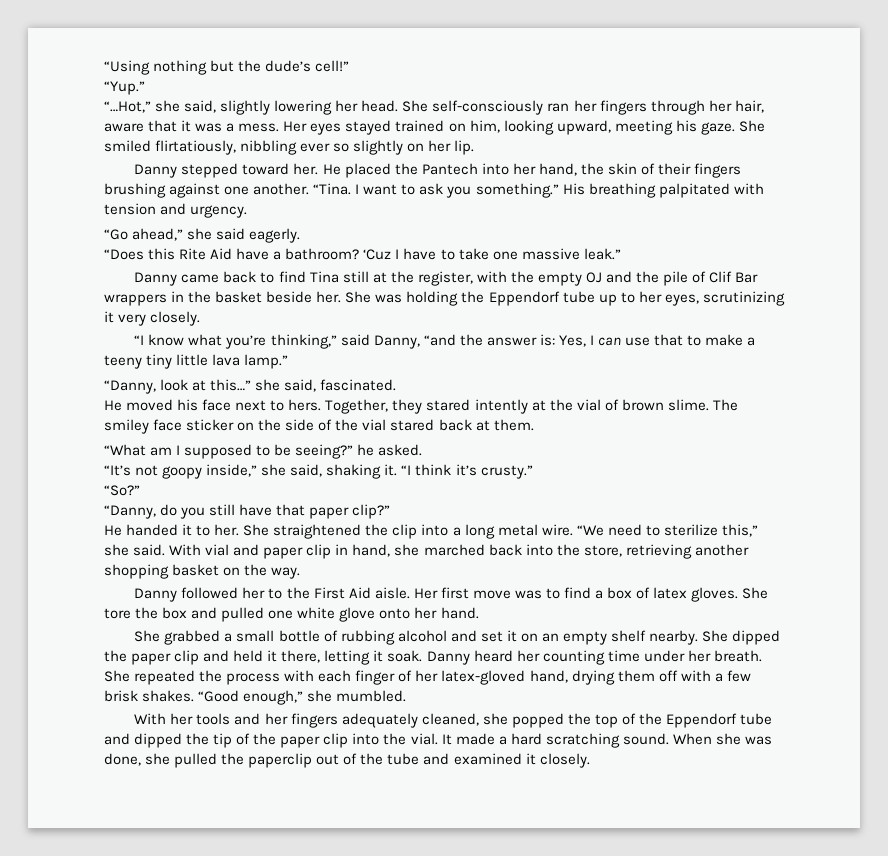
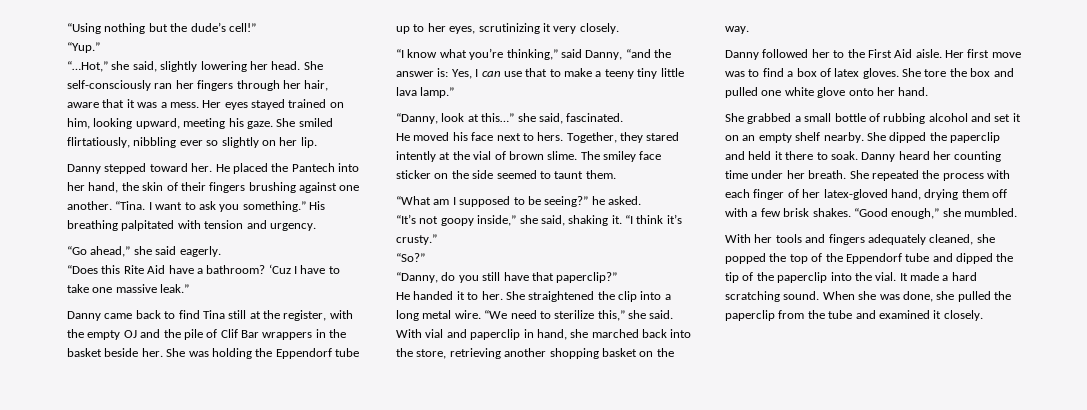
[318,419,490,431] of the vial stared back at -> [496,170,584,179] seemed to taunt
[309,504,391,519] paper clip?” -> [556,272,618,283] paperclip?”
[263,544,332,559] paper clip -> [470,329,521,340] paperclip
[131,650,200,665] paper clip -> [950,132,1000,143] paperclip
[281,650,384,665] there, letting it -> [785,151,828,160] there to
[264,713,288,725] her -> (826, 238) none
[280,733,349,748] paper clip -> [777,272,828,283] paperclip
[316,753,358,765] out of -> [778,310,805,319] from

